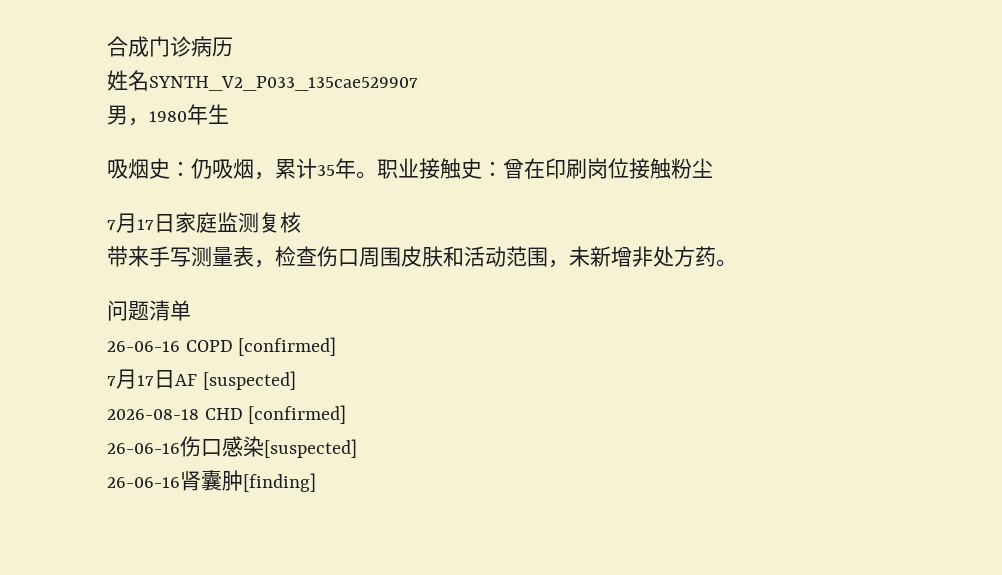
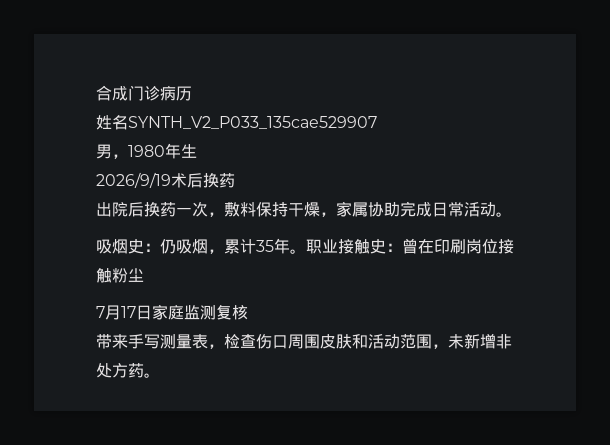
(229, 114) none -> [96,172,235,188] [96,201,512,217] // 2026/9/19术后换药 // 出院后换药一次，敷料保持干燥，家属协助完成日常活动。
[107,300,191,321] [107,337,337,356] [107,369,296,390] [107,405,347,424] [107,436,357,458] [107,470,316,492] // 问题清单 // 26-06-16 COPD [confirmed] // 7月17日AF [suspected] // 2026-08-18 CHD [confirmed] // 26-06-16伤口感染[suspected] // 26-06-16肾囊肿[finding] -> (160, 375) none

